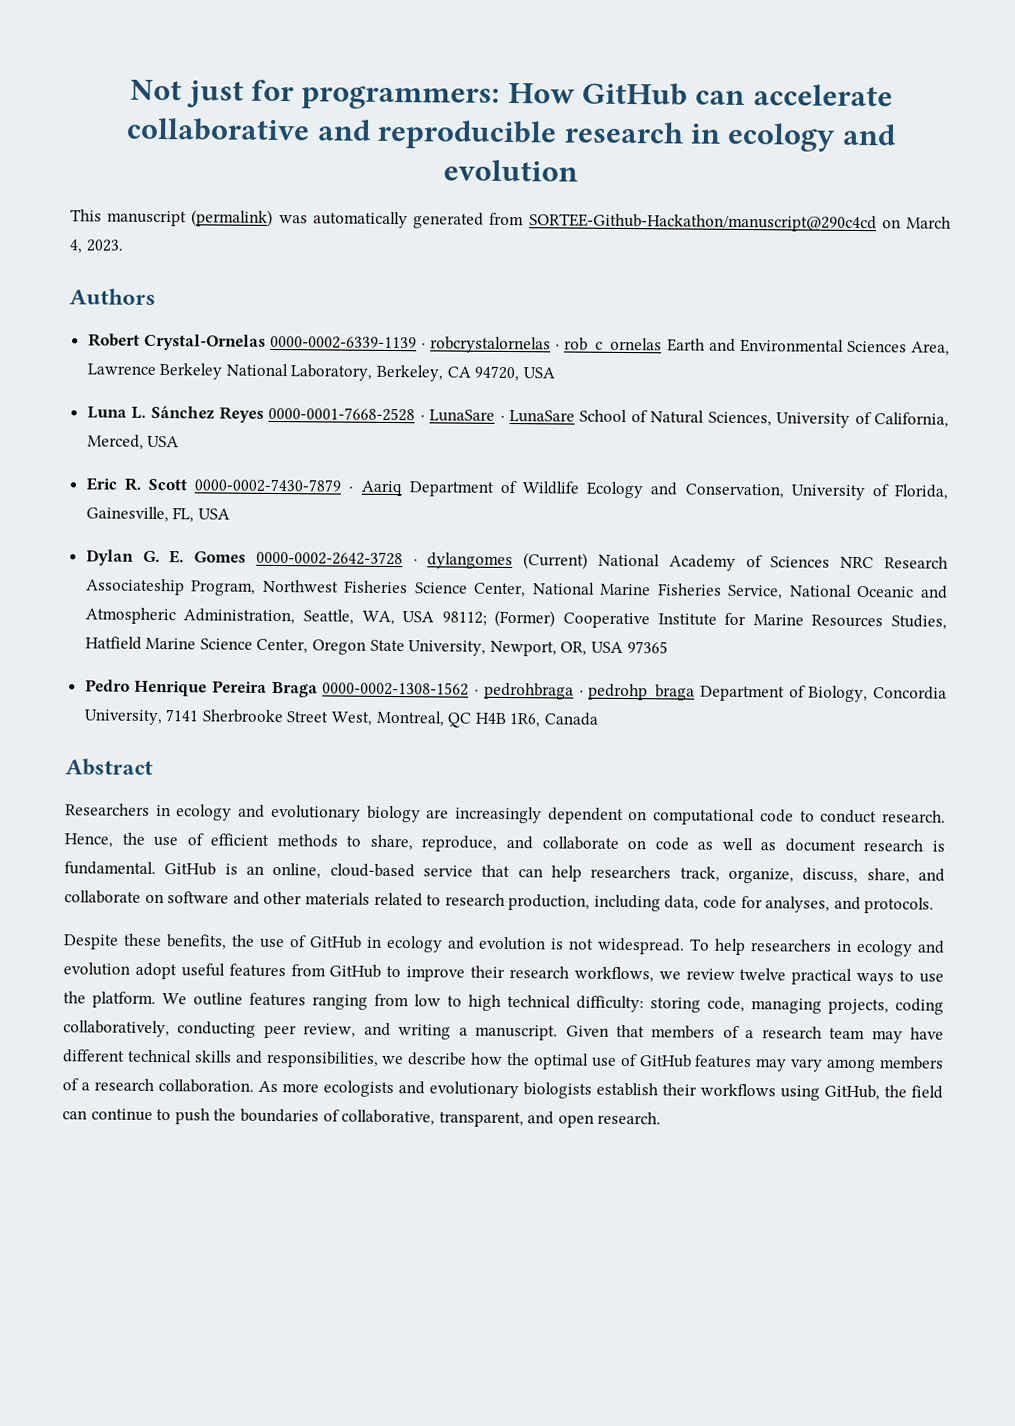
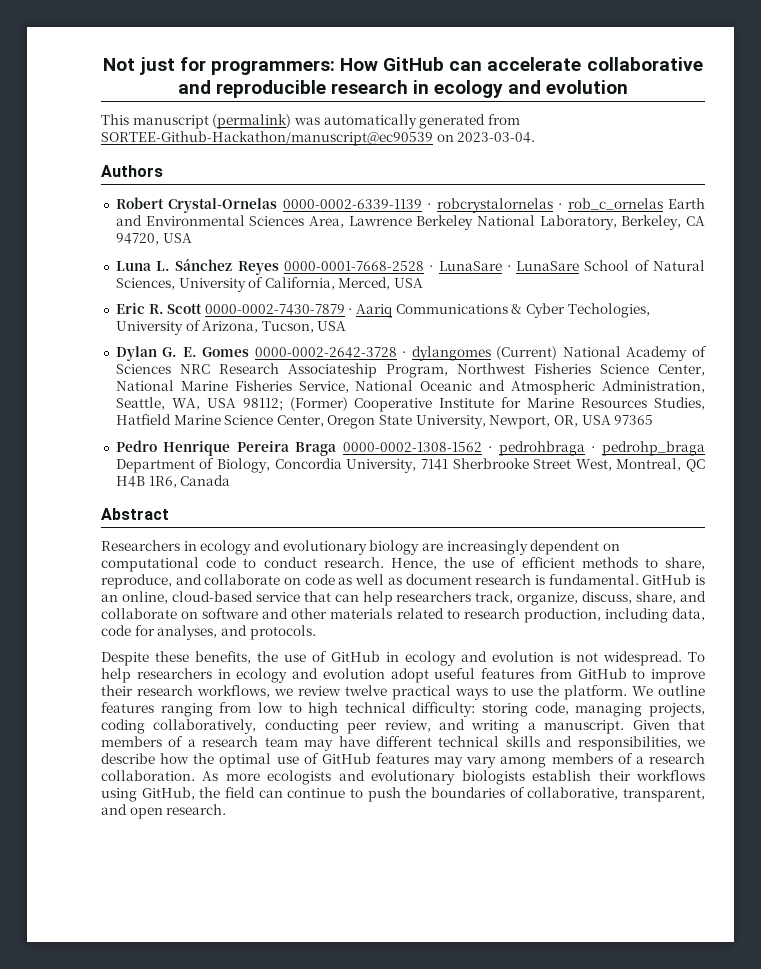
[528,213,951,233] [69,239,124,254] SORTEE-Github-Hackathon/manuscript@290c4cd on March 4, 2023. -> [101,131,536,146] SORTEE-Github-Hackathon/manuscript@ec90539 on 2023-03-04.
[408,480,948,501] [85,506,195,523] Department of Wildlife Ecology and Conservation, University of Florida, Gainesville, FL, -> [395,303,650,318] [115,320,314,335] Communications & Cyber Techologies, University of Arizona, Tucson,

